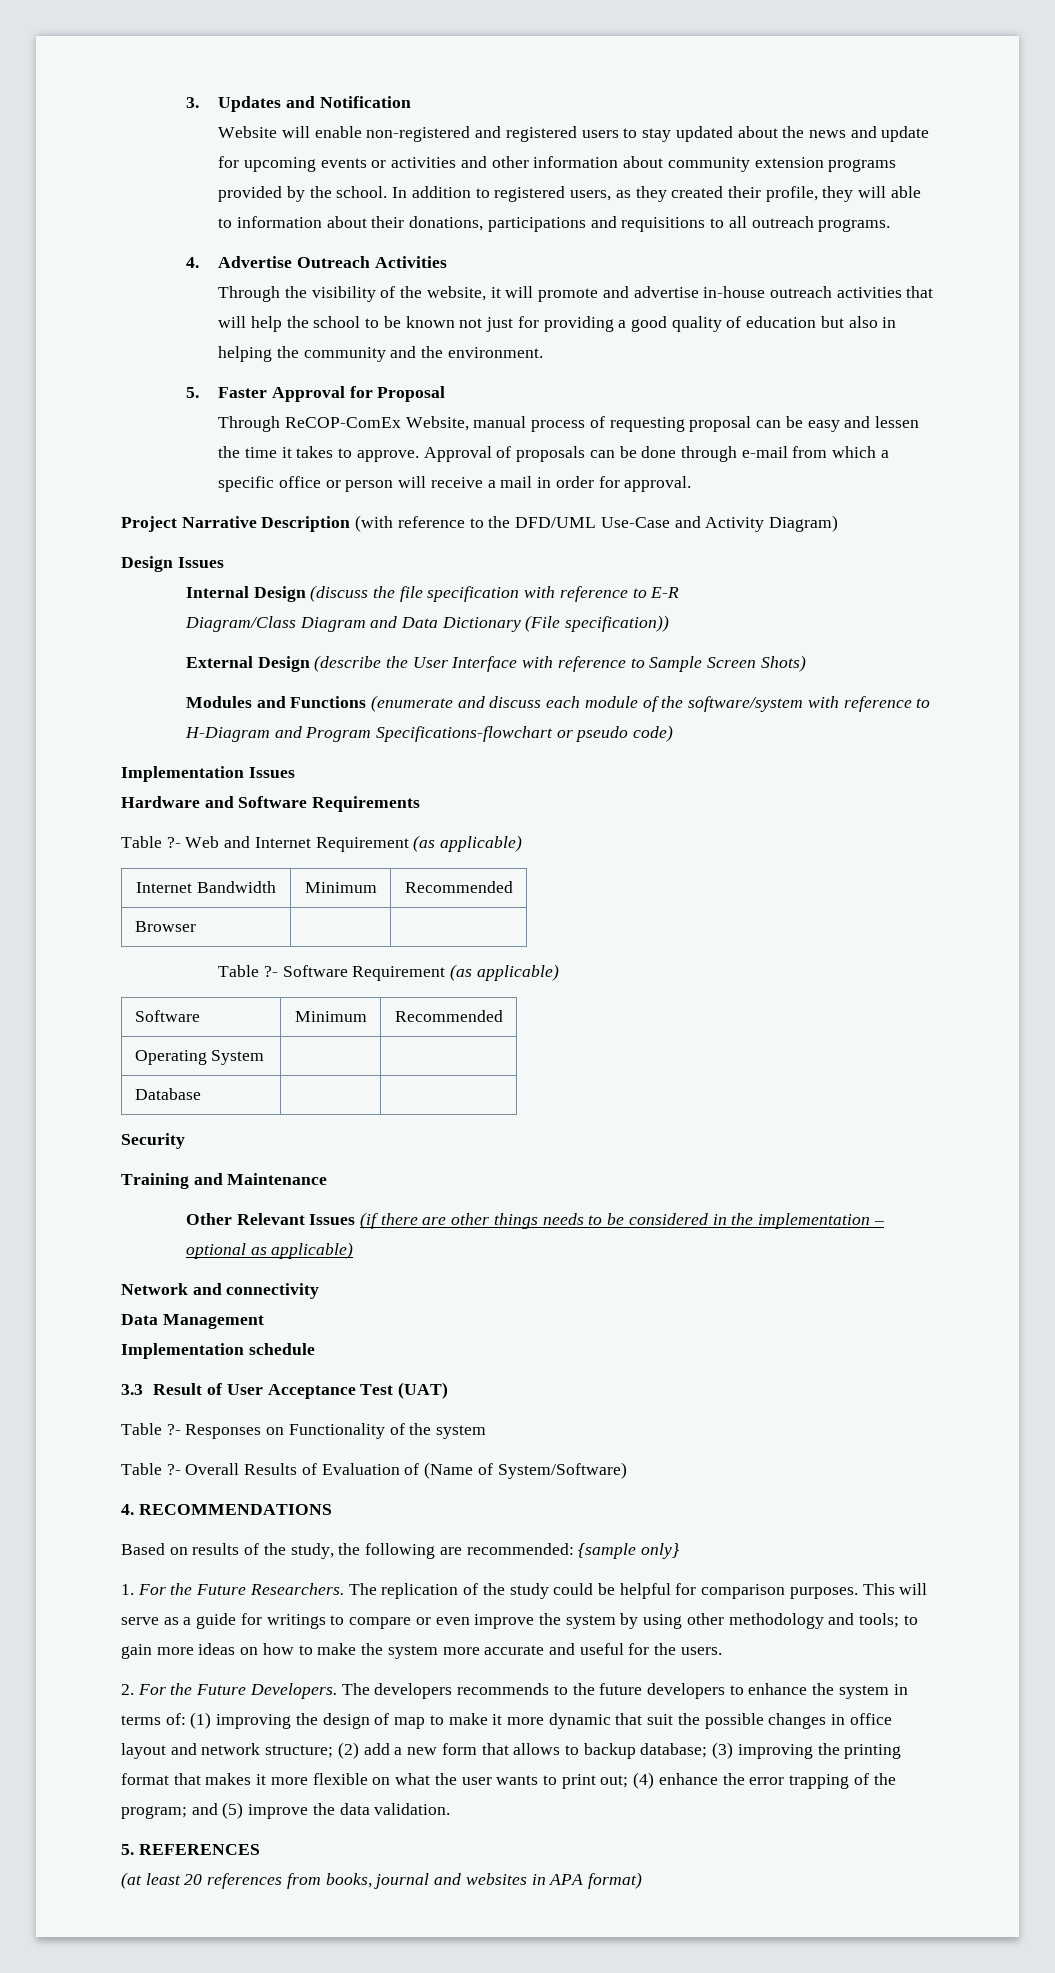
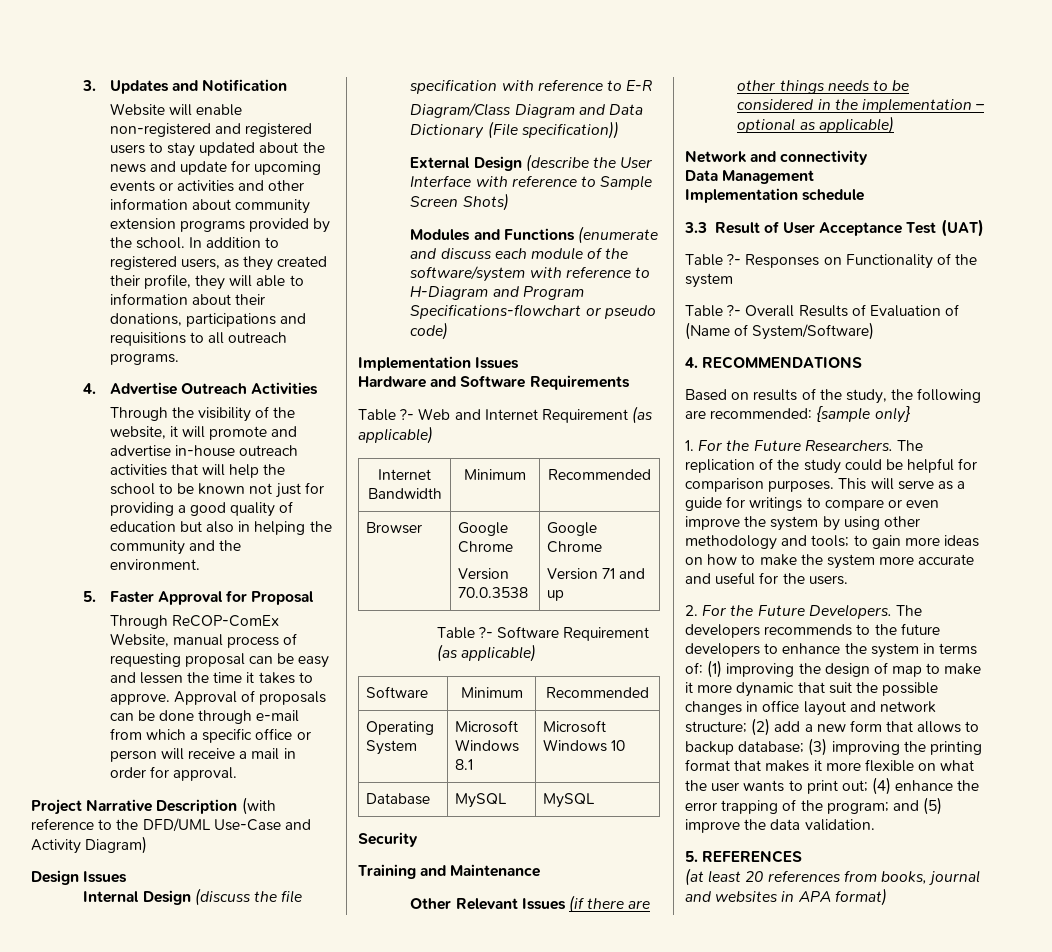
(196, 926) | -> [457,522,508,536] [457,541,513,553] [457,568,509,580] [457,587,528,598] [546,522,597,536] [546,541,602,553] [546,568,645,580] [546,590,564,601] Google Chrome // Version 70.0.3538 | Google Chrome // Version 71 and up
(265, 1057) | -> [454,720,518,733] [454,739,519,752] [454,759,473,770] [542,720,606,733] [542,739,625,752] Microsoft Windows 8.1 | Microsoft Windows 10
(201, 1094) | -> [454,793,507,808] [542,793,595,808] MySQL | MySQL

